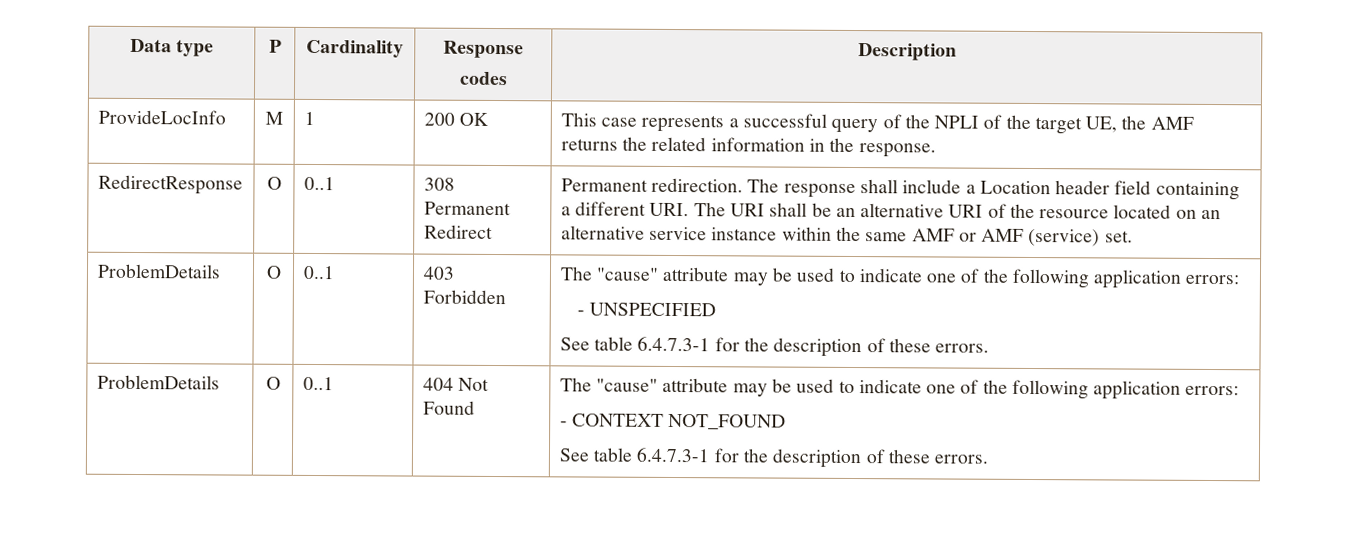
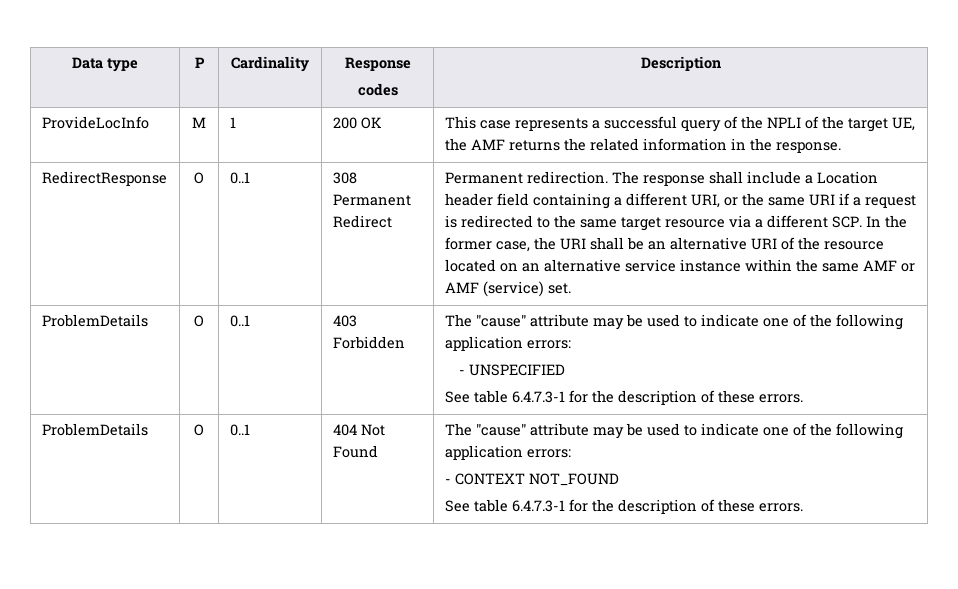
[649,202,726,217] URI. The -> [690,193,916,208] [444,215,907,231] [444,237,556,252] URI, or the same URI if a request is redirected to the same target resource via a different SCP. In the former case, the

